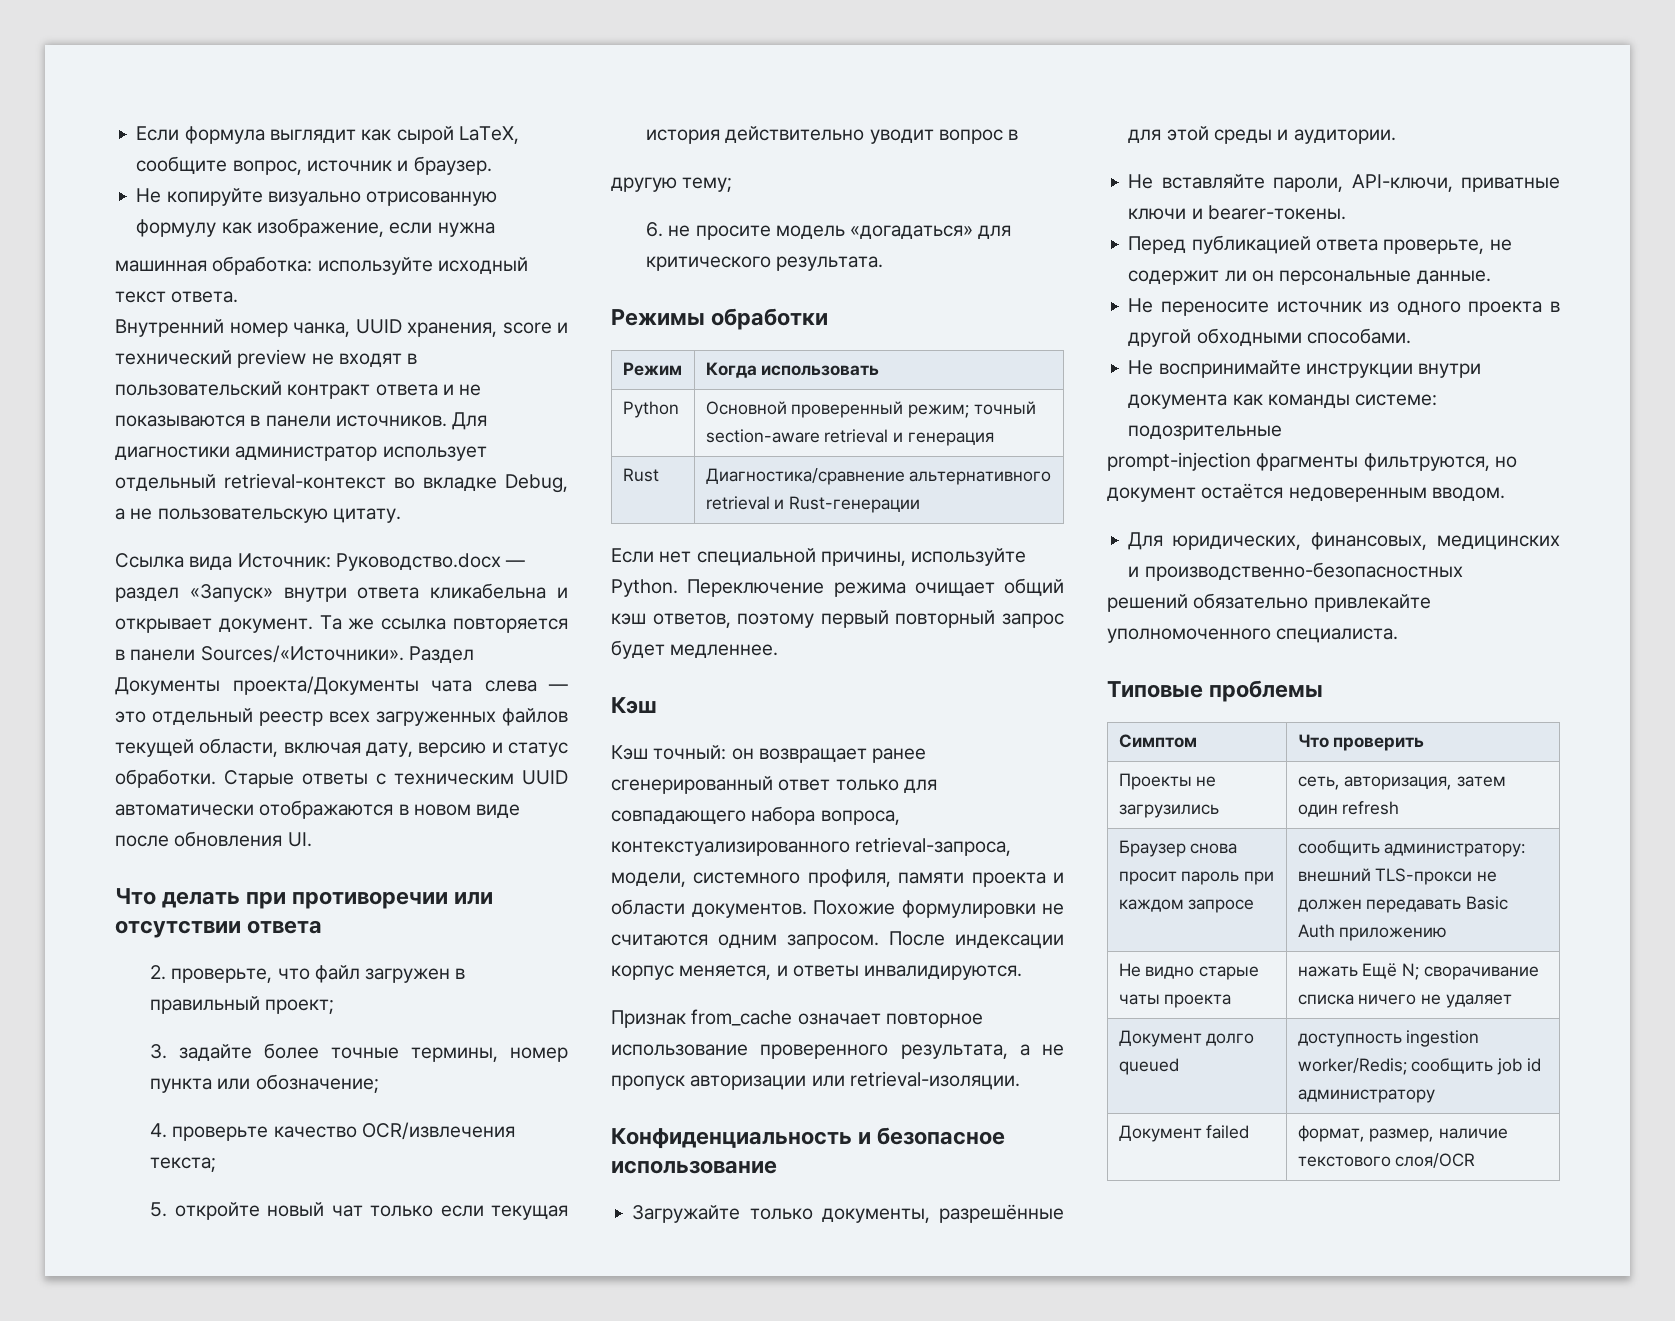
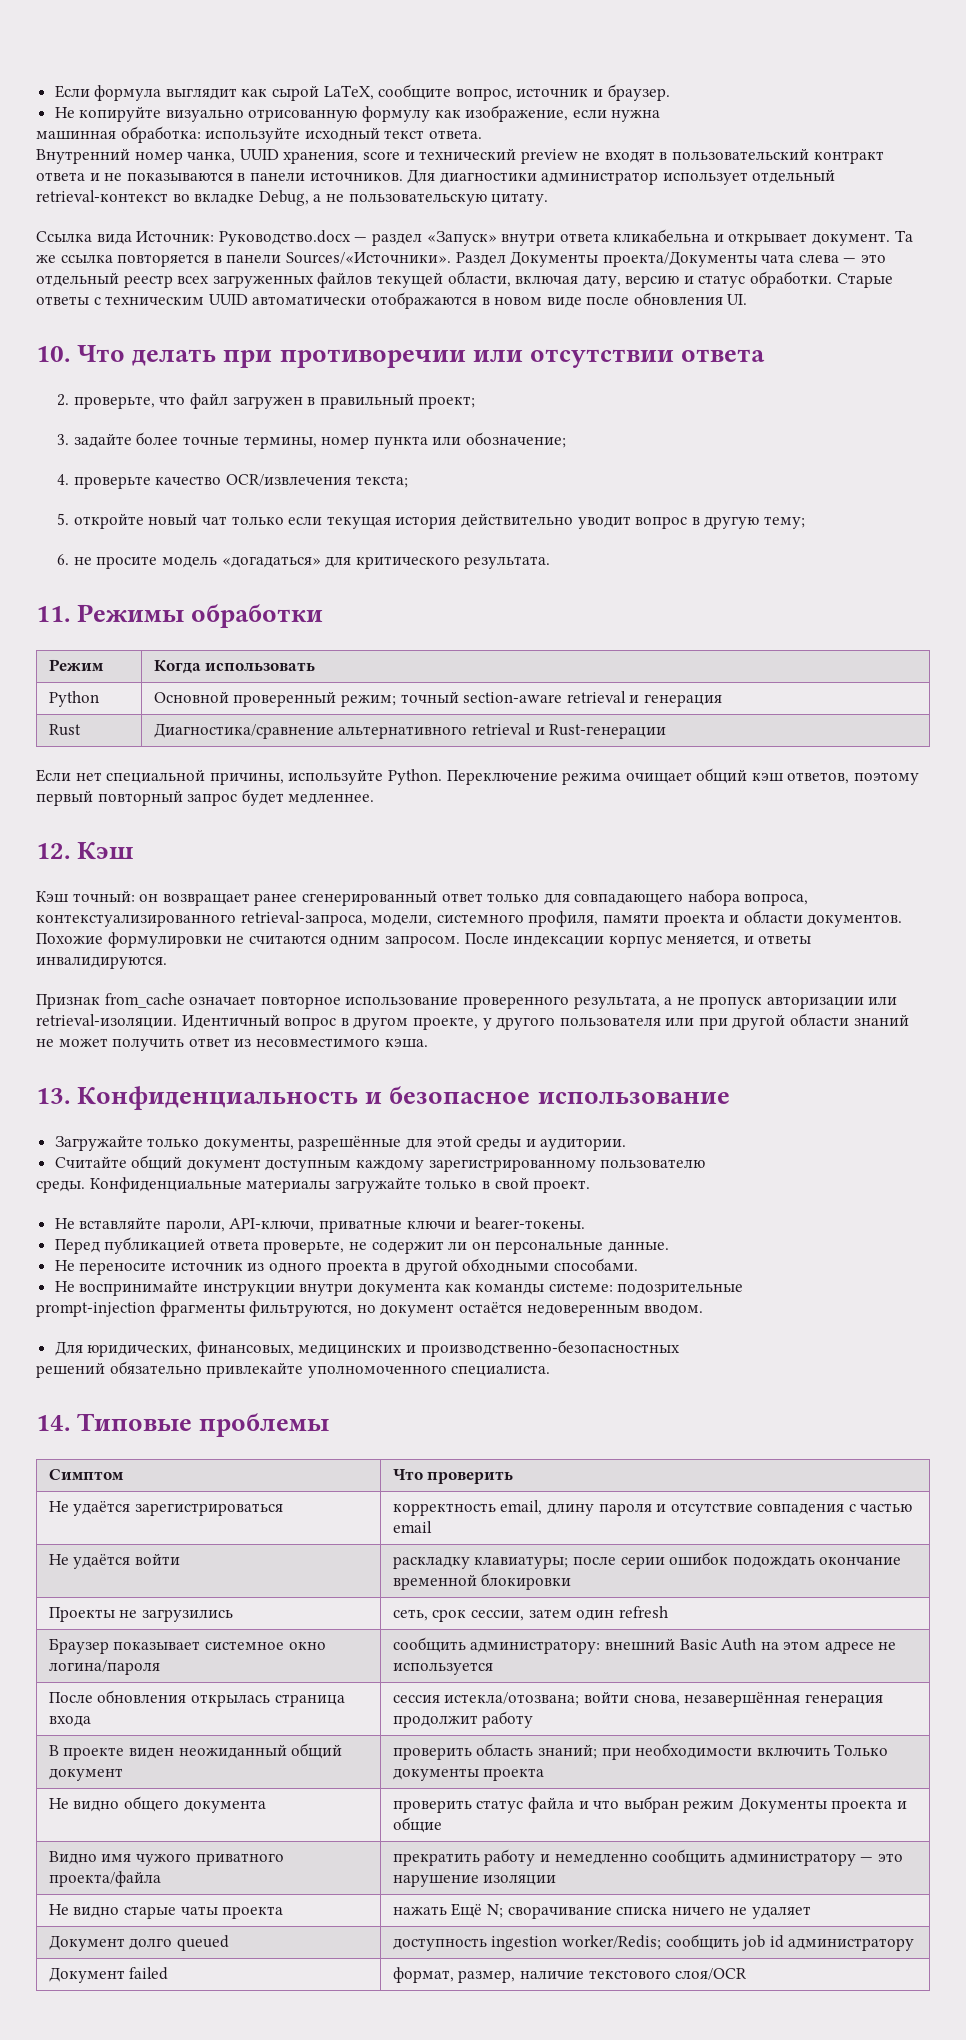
(312, 839) none -> [36,346,70,362] 10.
(1019, 134) // -> (700, 521) none
(884, 263) none -> [36,606,70,622] 11.
(779, 651) none -> [36,843,70,859] 12.
(1020, 1080) // -> [181,1013,909,1030] [36,1038,428,1051] [36,1088,70,1104] Идентичный вопрос в другом проекте, у другого пользователя или при другой области знаний не может получить ответ из несовместимого кэша. // 13.
(1396, 136) none -> [54,1155,706,1172] [36,1177,591,1193] // Считайте общий документ доступным каждому зарегистрированному пользователю // среды. Конфиденциальные материалы загружайте только в свой проект.
(1399, 635) none -> [36,1415,70,1431] 14.
(1425, 744) none -> [48,1501,283,1516] [392,1500,913,1516] [392,1521,432,1533] [48,1553,180,1569] [392,1552,902,1569] [392,1573,572,1590] // Не удаётся зарегистрироваться | корректность email, длину пароля и отсутствие совпадения с частью email // Не удаётся войти | раскладку клавиатуры; после серии ошибок подождать окончание временной блокировки
[1344,776,1453,790] авторизация, -> [432,1609,524,1622] срок сессии,
[1190,843,1238,854] [1118,871,1275,885] [1118,899,1255,913] [1297,840,1526,857] [1297,868,1498,885] [1297,896,1509,913] [1297,924,1448,941] снова просит пароль при каждом запросе | сообщить администратору: внешний TLS-прокси не должен передавать Basic Auth приложению -> [113,1641,326,1650] [48,1660,160,1675] [392,1637,897,1654] [392,1662,493,1675] [48,1690,345,1707] [48,1715,91,1727] [392,1691,883,1707] [392,1711,534,1728] [48,1743,343,1760] [48,1768,123,1781] [392,1743,889,1760] [392,1768,545,1781] [48,1796,266,1813] [392,1796,908,1813] [392,1817,442,1833] [48,1851,284,1866] [48,1871,161,1887] [392,1849,903,1866] [392,1874,557,1887] показывает системное окно логина/пароля | сообщить администратору: внешний Basic Auth на этом адресе не используется // После обновления открылась страница входа | сессия истекла/отозвана; войти снова, незавершённая генерация продолжит работу // В проекте виден неожиданный общий документ | проверить область знаний; при необходимости включить Только документы проекта // Не видно общего документа | проверить статус файла и что выбран режим Документы проекта и общие // Видно имя чужого приватного проекта/файла | прекратить работу и немедленно сообщить администратору — это нарушение изоляции

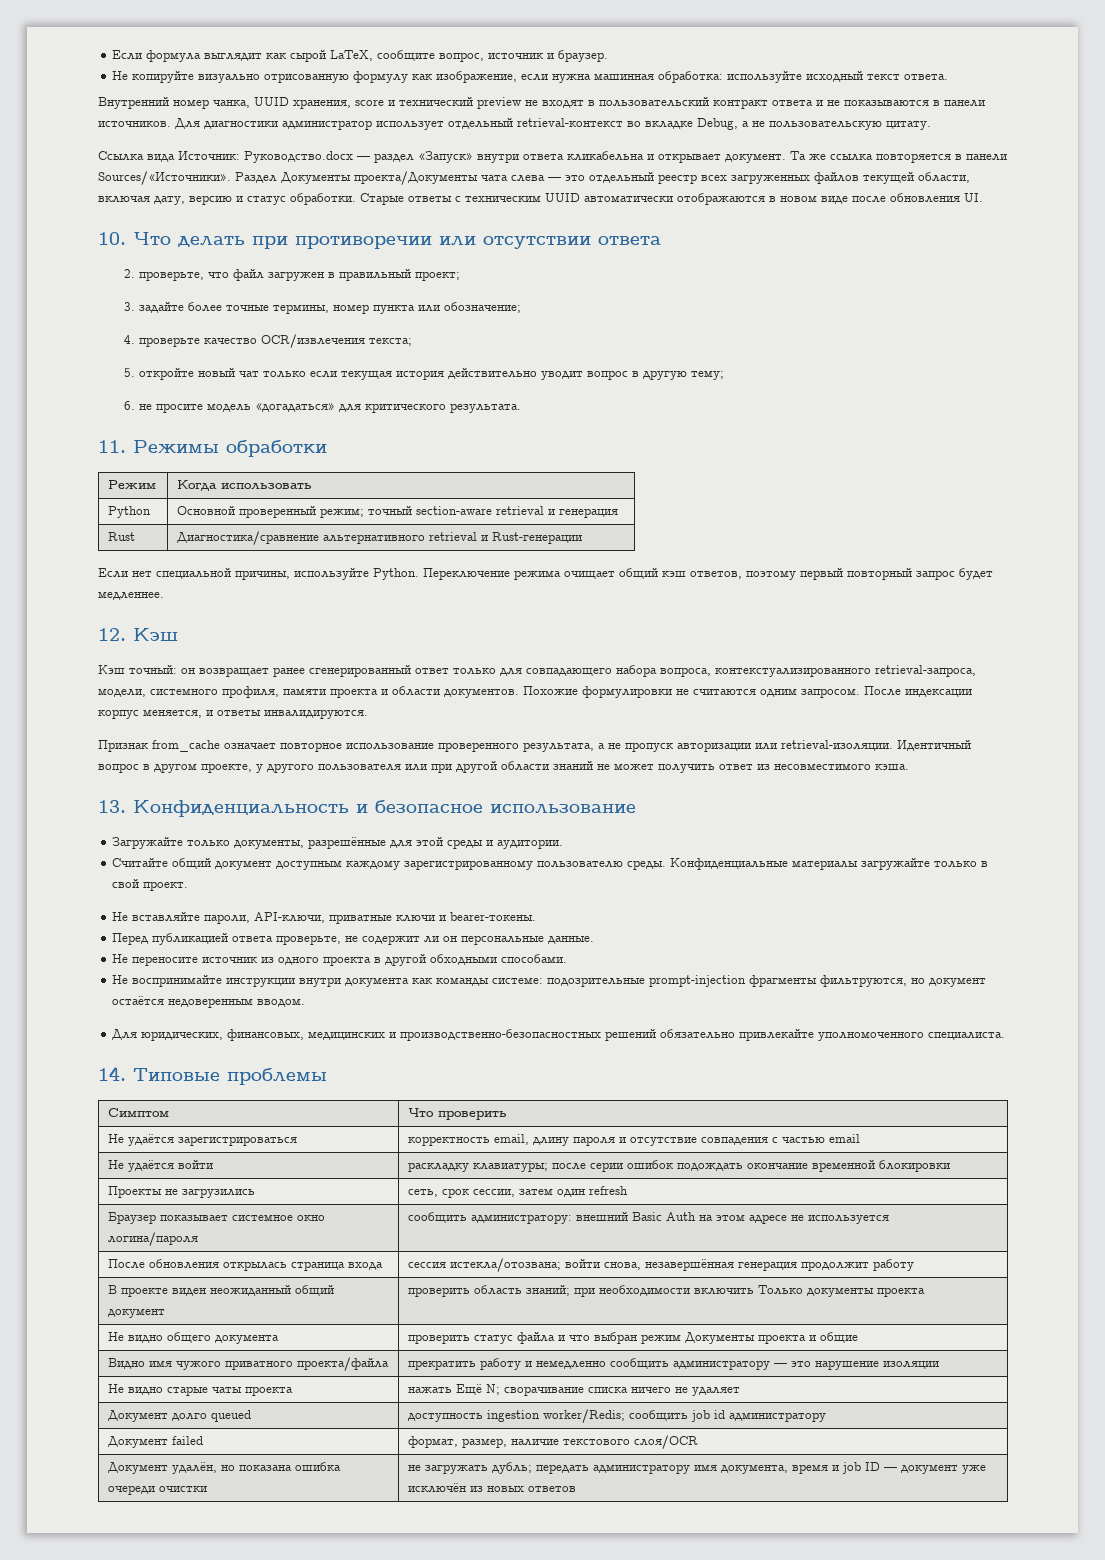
(661, 116) // -> (592, 78) none
(706, 1163) // -> (624, 864) none
(744, 1289) // -> (646, 982) none
(680, 1348) // -> (602, 1035) none
(748, 1974) none -> [108,1462,342,1474] [108,1485,208,1495] [408,1462,987,1474] [408,1483,577,1493] // Документ удалён, но показана ошибка очереди очистки | не загружать дубль; передать администратору имя документа, время и job ID — документ уже исключён из новых ответов

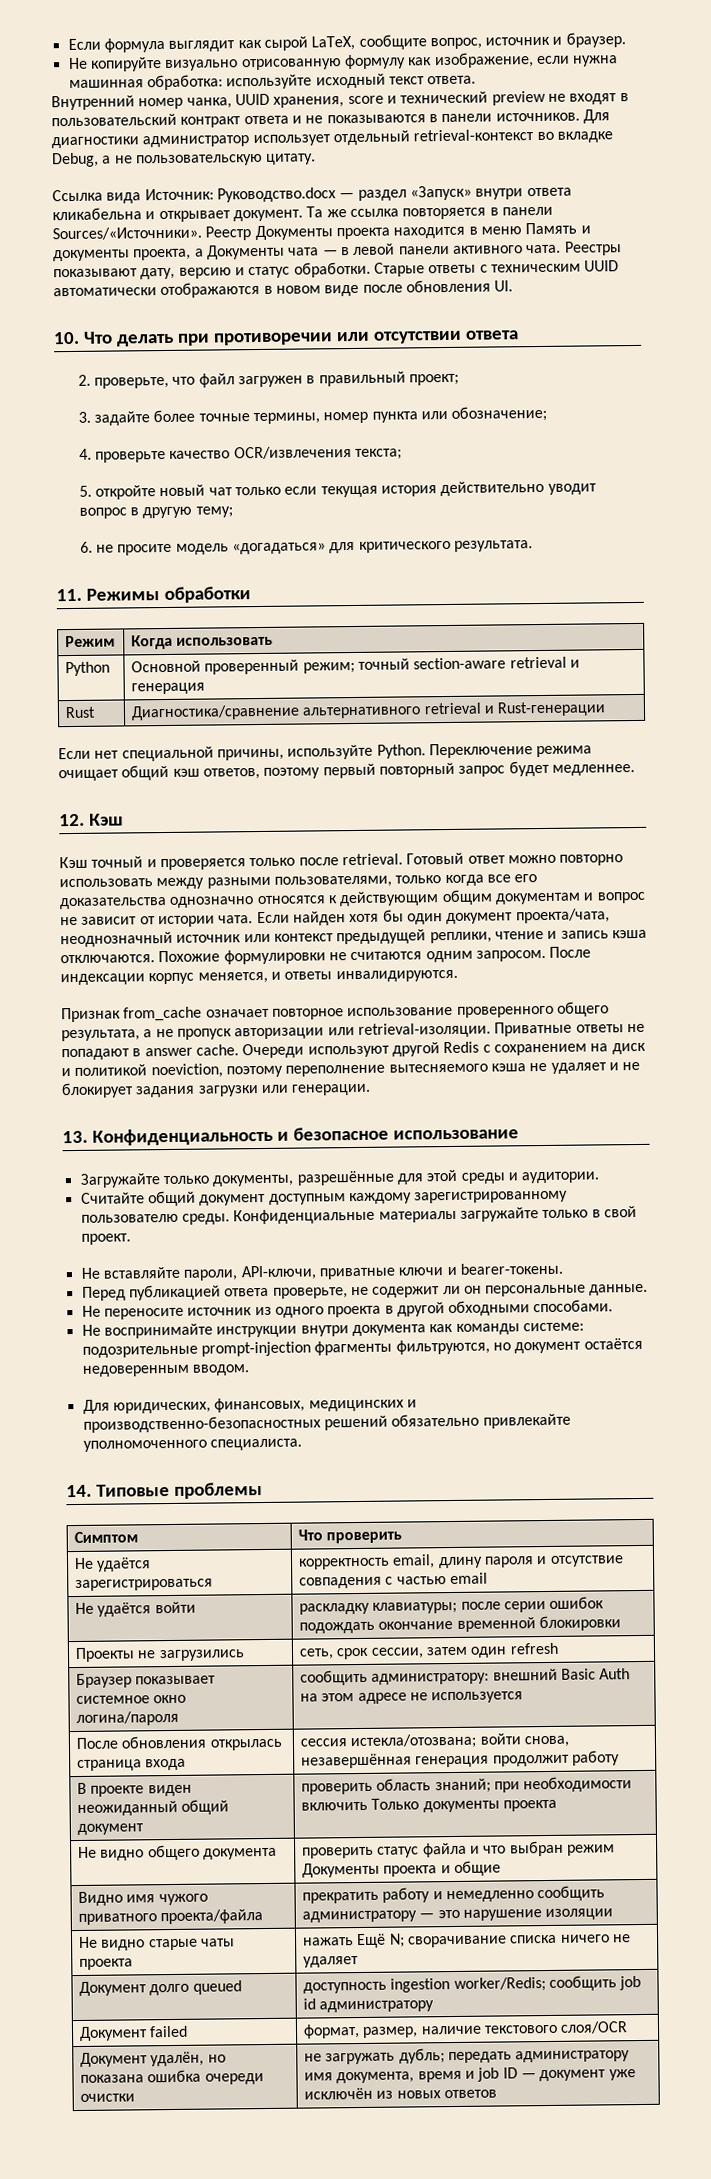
[235,171,970,185] [98,196,150,203] Раздел Документы проекта/Документы чата слева — это отдельный реестр всех загруженных файлов текущей области, включая -> [205,222,591,241] [53,241,622,262] [53,268,138,278] Реестр Документы проекта находится в меню Память и документы проекта, а Документы чата — в левой панели активного чата. Реестры показывают
[129,665,976,677] [98,686,519,698] точный: он возвращает ранее сгенерированный ответ только для совпадающего набора вопроса, контекстуализированного retrieval-запроса, модели, системного профиля, памяти проекта и области документов. -> [91,852,624,871] [59,874,538,890] [59,889,646,910] [60,908,610,928] [60,929,647,948] [60,954,155,964] точный и проверяется только после retrieval. Готовый ответ можно повторно использовать между разными пользователями, только когда все его доказательства однозначно относятся к действующим общим документам и вопрос не зависит от истории чата. Если найден хотя бы один документ проекта/чата, неоднозначный источник или контекст предыдущей реплики, чтение и запись кэша отключаются.
(519, 747) none -> [556,1001,609,1017] общего
[897,740,971,751] [98,761,909,773] Идентичный вопрос в другом проекте, у другого пользователя или при другой области знаний не может получить ответ из несовместимого кэша. -> [494,1021,645,1037] [61,1041,646,1061] [61,1061,641,1079] [61,1082,372,1099] Приватные ответы не попадают в answer cache. Очереди используют другой Redis с сохранением на диск и политикой noeviction, поэтому переполнение вытесняемого кэша не удаляет и не блокирует задания загрузки или генерации.

